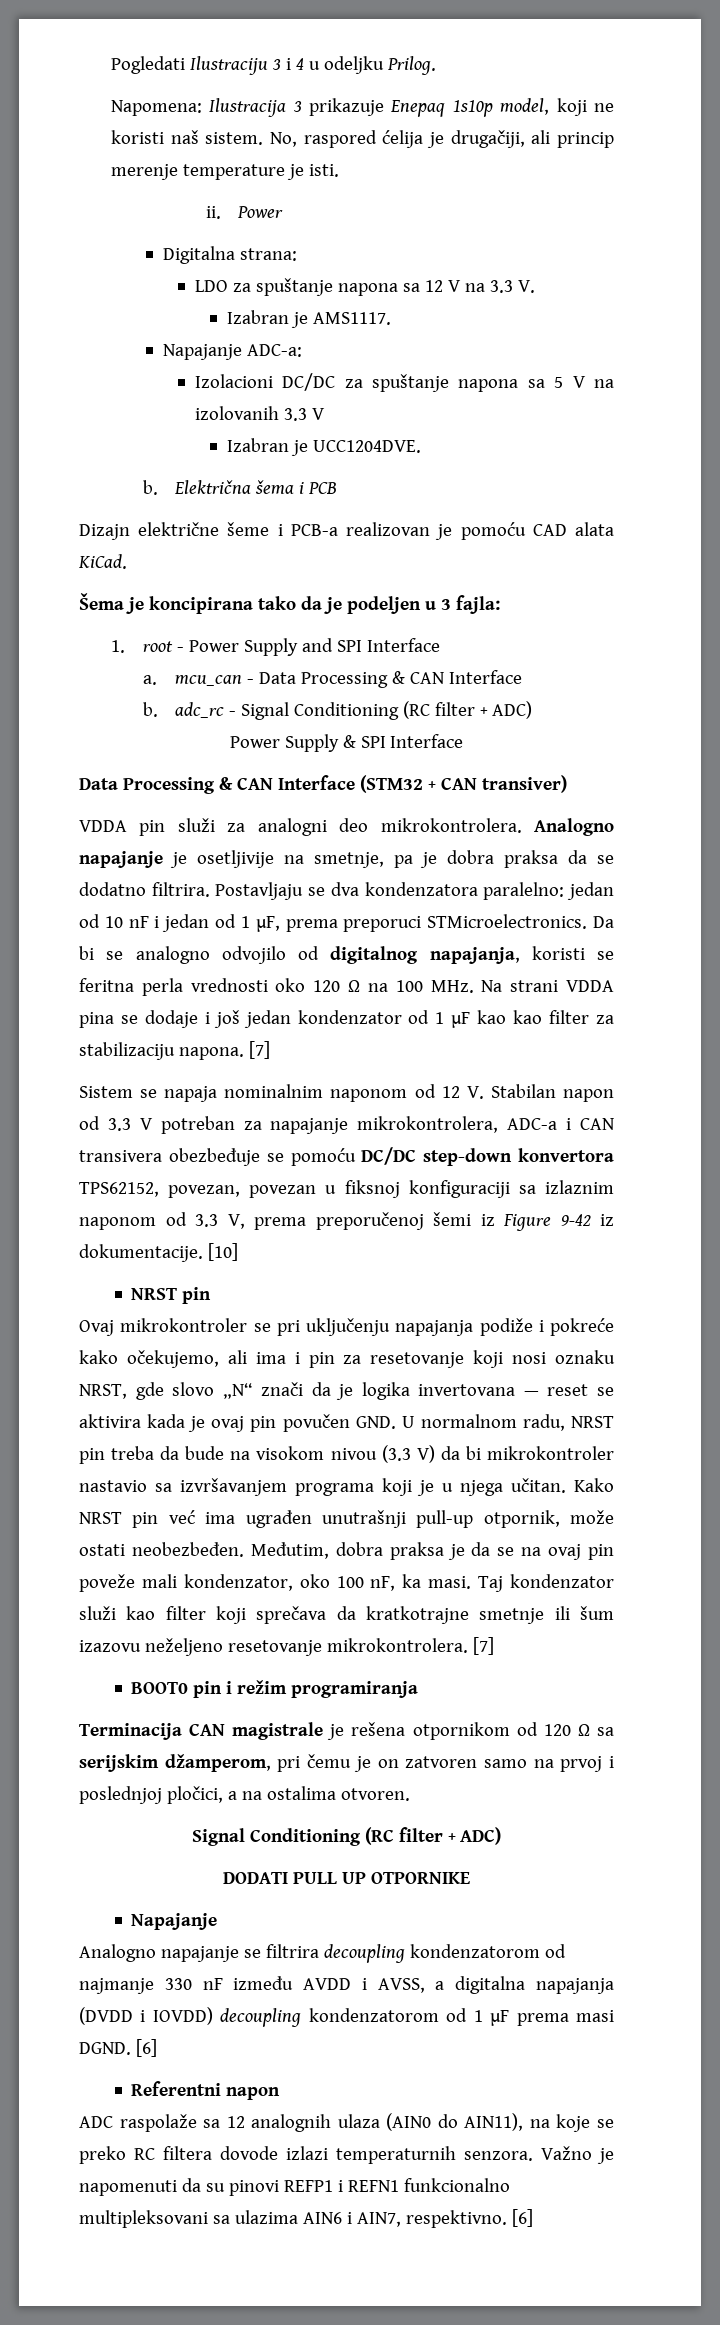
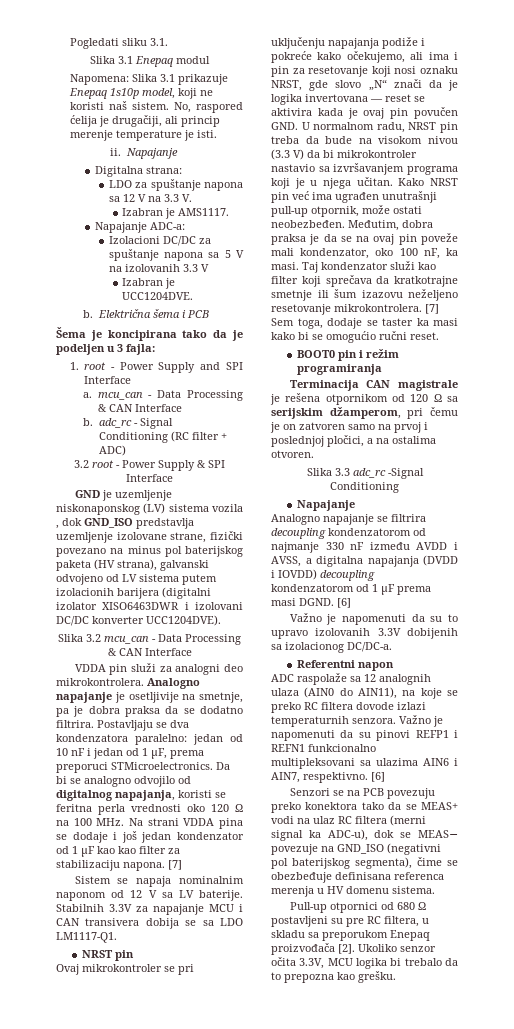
[189,56,436,75] Ilustraciju 3 i 4 u odeljku Prilog. -> [121,38,168,46] [90,56,210,67] sliku 3.1. // Slika 3.1 Enepaq modul
[209,98,302,117] Ilustracija 3 -> [131,74,175,82] Slika 3.1
[237,206,284,218] Power -> [125,148,178,159] Napajanje
[79,522,614,540] [78,554,127,569] // Dizajn električne šeme i PCB-a realizovan je pomoću CAD alata KiCad. -> (209, 314) none
(533, 710) none -> [74,460,120,468] 3.2 root -
[79,775,567,794] Data Processing & CAN Interface (STM32 + CAN transiver) -> [74,490,172,501] [56,503,243,515] [56,518,194,529] [56,531,243,543] [56,546,243,557] [56,559,209,571] [56,574,217,585] [56,587,211,599] [56,602,244,610] [56,615,221,626] [58,634,241,645] [107,648,192,656] GND je uzemljenje niskonaponskog (LV) sistema vozila , dok GND_ISO predstavlja uzemljenje izolovane strane, fizički povezano na minus pol baterijskog paketa (HV strana), galvanski odvojeno od LV sistema putem izolacionih barijera (digitalni izolator XISO6463DWR i izolovani DC/DC konverter UCC1204DVE). // Slika 3.2 mcu_can - Data Processing & CAN Interface
[466,1084,614,1102] [79,1116,614,1134] [79,1147,614,1166] [79,1180,614,1198] [79,1212,614,1231] [79,1243,238,1262] V. Stabilan napon od 3.3 V potreban za napajanje mikrokontrolera, ADC-a i CAN transivera obezbeđuje se pomoću DC/DC step-down konvertora TPS62152, povezan, povezan u fiksnoj konfiguraciji sa izlaznim naponom od 3.3 V, prema preporučenoj šemi iz Figure 9-42 iz dokumentacije. [10] -> [148,890,243,901] [56,904,243,915] [56,918,244,929] [56,932,117,943] V sa LV baterije. Stabilnih 3.3V za napajanje MCU i CAN transivera dobija se sa LDO LM1117-Q1.
(494, 1646) none -> [271,318,458,329] [271,331,439,343] Sem toga, dodaje se taster ka masi kako bi se omogućio ručni reset.
[191,1827,502,1846] [223,1872,470,1884] Signal Conditioning (RC filter + ADC) // DODATI PULL UP OTPORNIKE -> [306,468,424,479] [330,482,399,493] Slika 3.3 adc_rc -Signal Conditioning
(157, 2048) none -> [289,613,458,625] [271,628,458,639] [271,642,392,653] // Važno je napomenuti da su to upravo izolovanih 3.3V dobijenih sa izolacionog DC/DC-a.
(533, 2218) none -> [289,788,435,799] [271,802,458,813] [271,815,426,826] [271,829,458,841] [271,843,441,855] [271,857,458,869] [271,872,444,883] [271,886,435,897] [289,902,426,913] [271,916,429,927] [271,930,430,941] [271,943,436,955] [271,957,458,969] [271,971,396,983] // Senzori se na PCB povezuju preko konektora tako da se MEAS+ vodi na ulaz RC filtera (merni signal ka ADC-u), dok se MEAS− povezuje na GND_ISO (negativni pol baterijskog segmenta), čime se obezbeđuje definisana referenca merenja u HV domenu sistema. // Pull-up otpornici od 680 Ω postavljeni su pre RC filtera, u skladu sa preporukom Enepaq proizvođača [2]. Ukoliko senzor očita 3.3V, MCU logika bi trebalo da to prepozna kao grešku.

